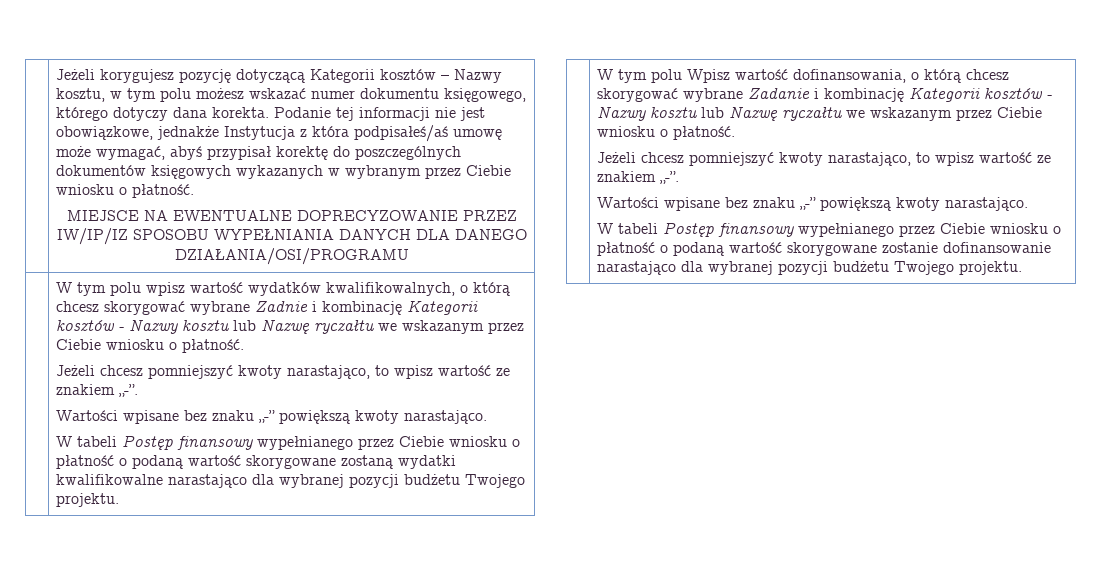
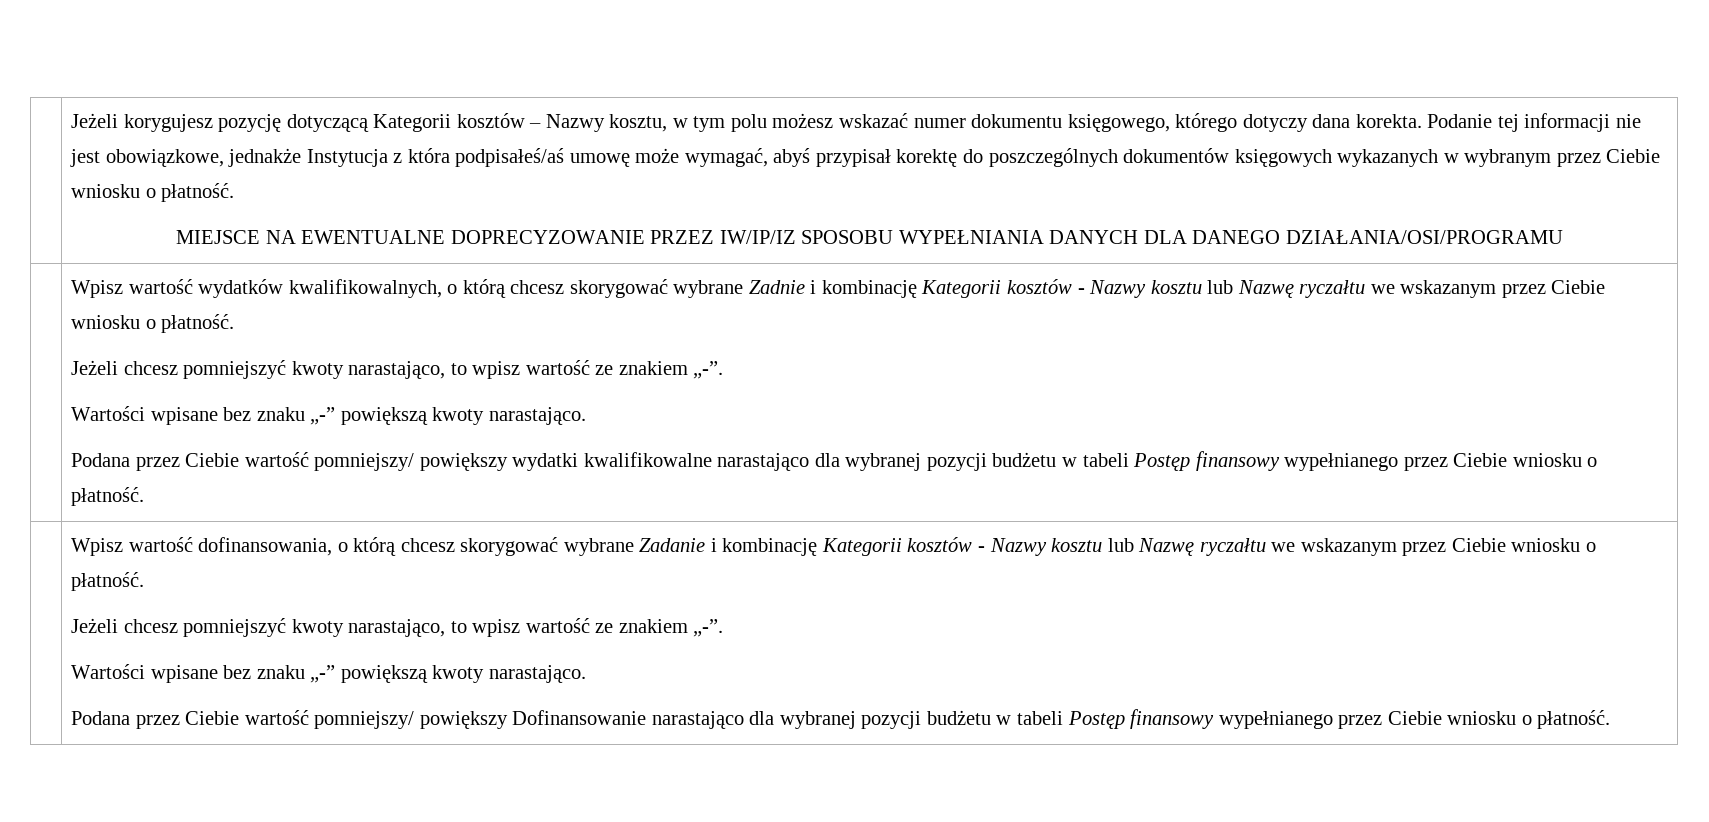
[55,282,185,296] W tym polu wpisz -> [71,280,124,298] Wpisz
[55,435,520,450] [55,455,456,469] [55,474,525,488] [55,493,119,507] [596,69,682,83] W tabeli Postęp finansowy wypełnianego przez Ciebie wniosku o płatność o podaną wartość skorygowane zostaną wydatki kwalifikowalne narastająco dla wybranej pozycji budżetu Twojego projektu. // | W tym polu -> [71,451,1598,471] [71,487,145,506] Podana przez Ciebie wartość pomniejszy/ powiększy wydatki kwalifikowalne narastająco dla wybranej pozycji budżetu w tabeli Postęp finansowy wypełnianego przez Ciebie wniosku o płatność. // |
[596,222,1061,237] [596,242,1051,256] [596,261,1022,275] W tabeli Postęp finansowy wypełnianego przez Ciebie wniosku o płatność o podaną wartość skorygowane zostanie dofinansowanie narastająco dla wybranej pozycji budżetu Twojego projektu. -> [71,709,1611,729] Podana przez Ciebie wartość pomniejszy/ powiększy Dofinansowanie narastająco dla wybranej pozycji budżetu w tabeli Postęp finansowy wypełnianego przez Ciebie wniosku o płatność.

